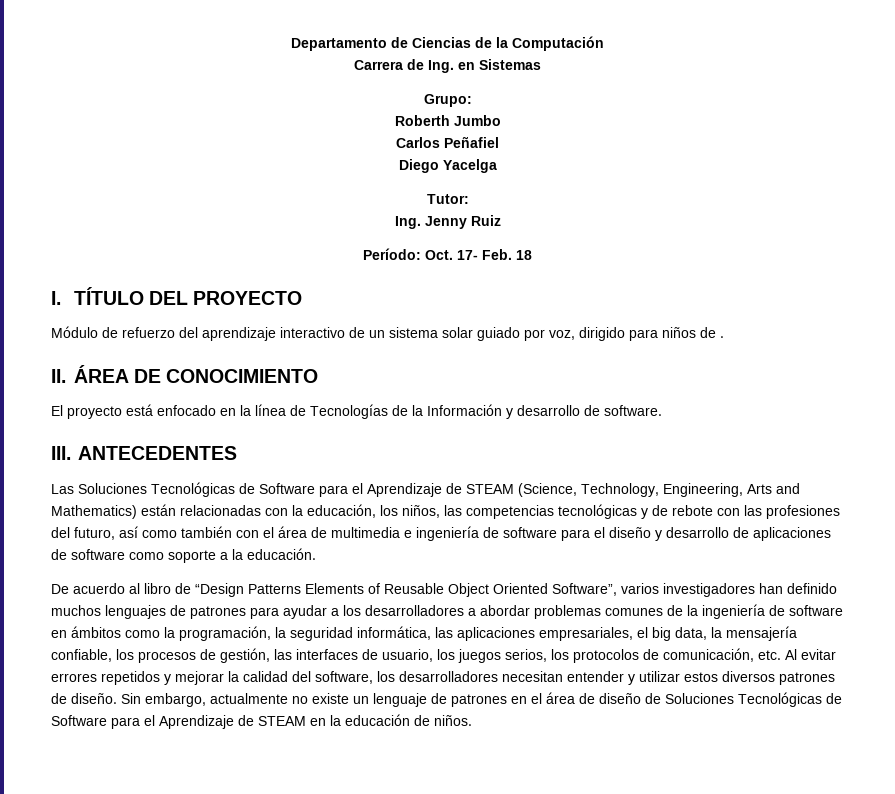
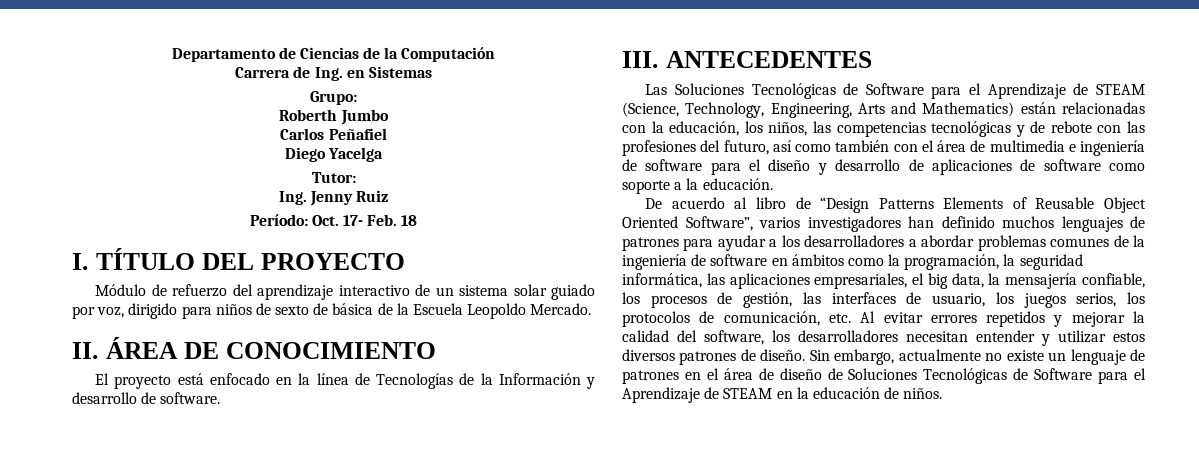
[720,336,724,338] . -> [275,303,592,319] sexto de básica de la Escuela Leopoldo Mercado.

